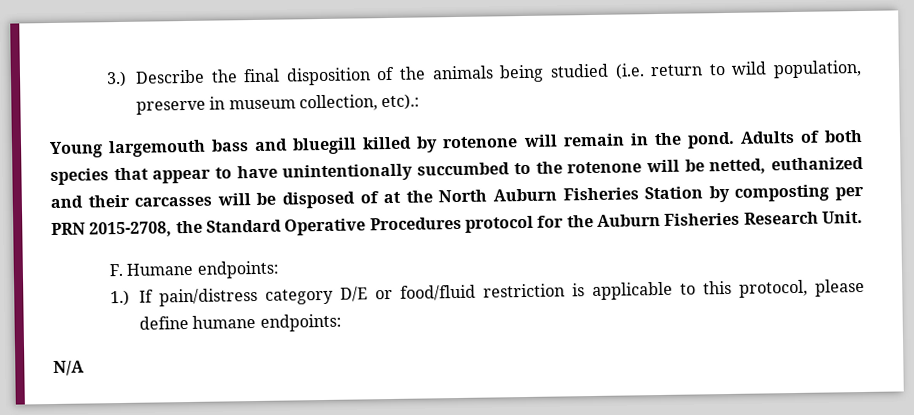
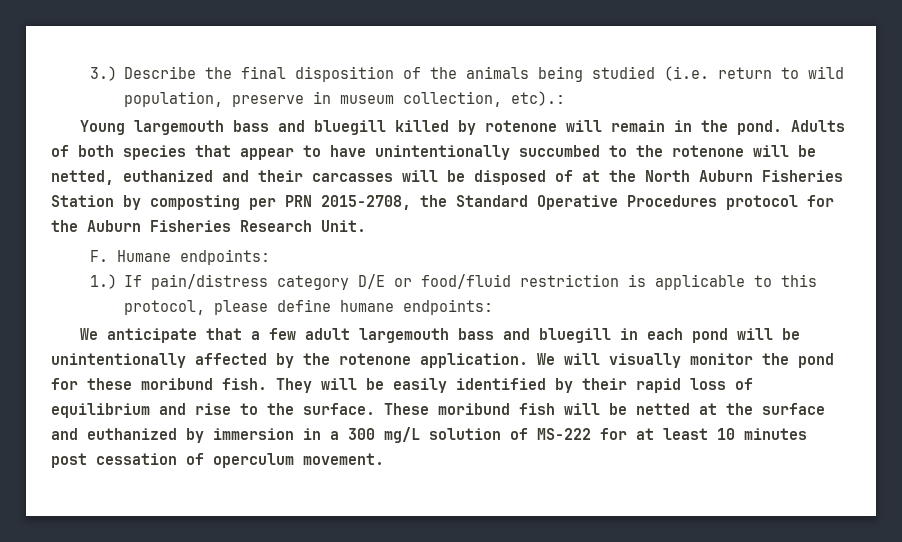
[53,360,85,377] N/A -> [79,328,800,343] [51,353,834,368] [51,378,753,393] [51,403,825,418] [51,427,807,443] [51,453,384,468] We anticipate that a few adult largemouth bass and bluegill in each pond will be unintentionally affected by the rotenone application. We will visually monitor the pond for these moribund fish. They will be easily identified by their rapid loss of equilibrium and rise to the surface. These moribund fish will be netted at the surface and euthanized by immersion in a 300 mg/L solution of MS-222 for at least 10 minutes post cessation of operculum movement.

